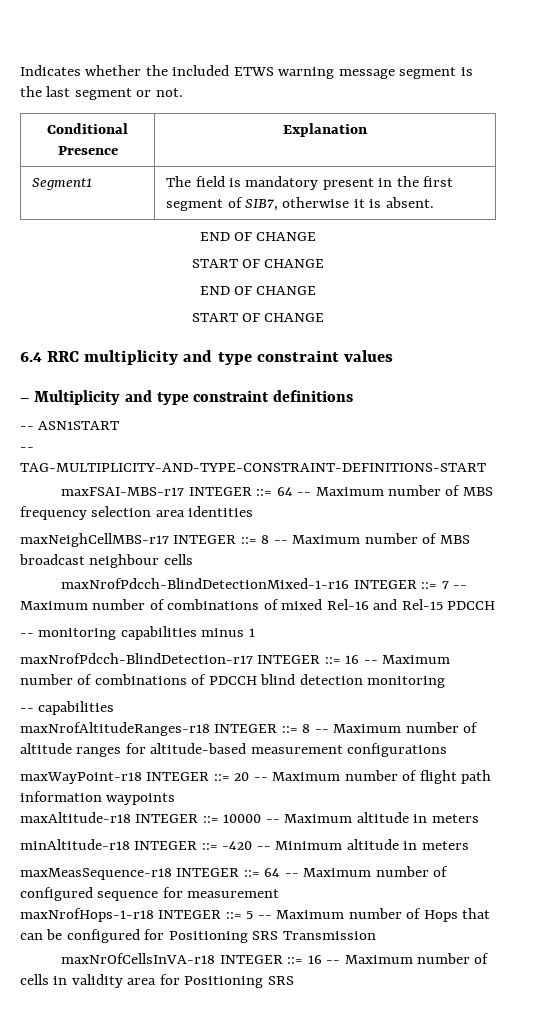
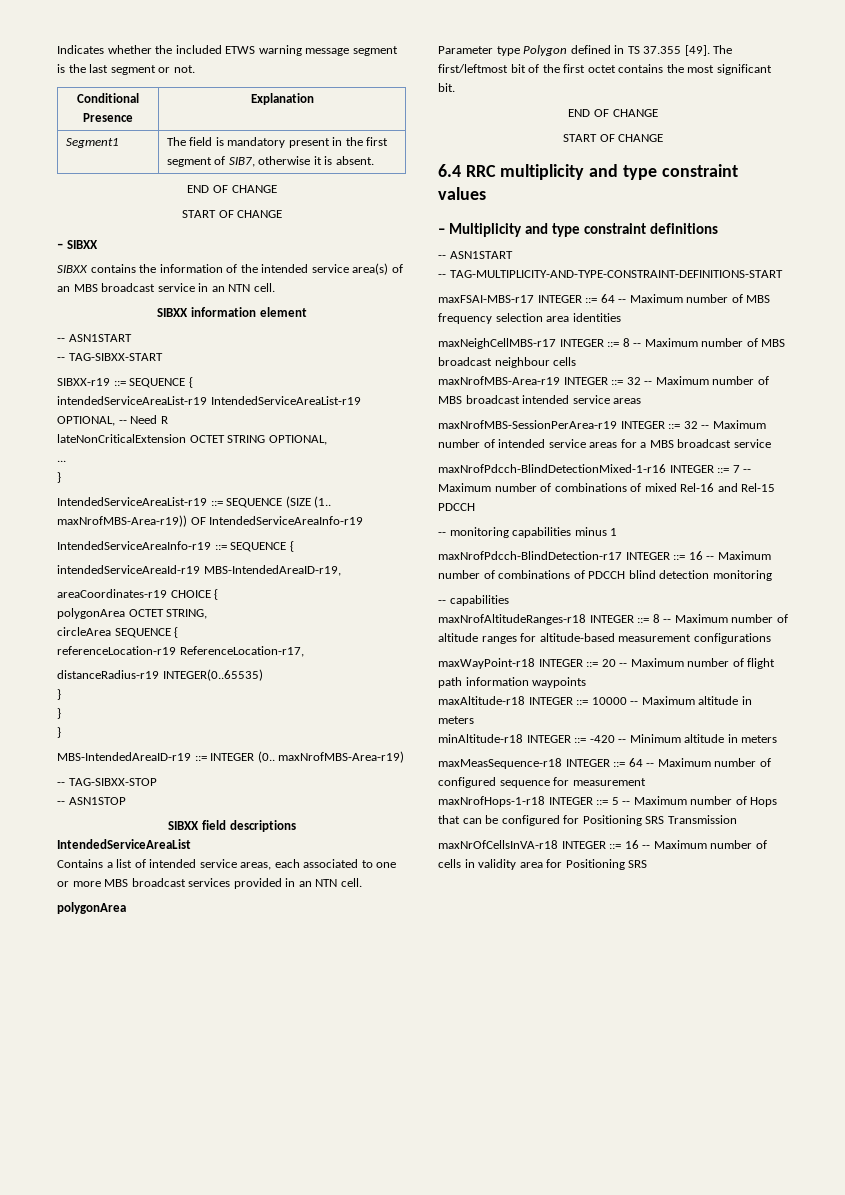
(325, 263) none -> [57,240,98,249] [57,263,403,275] [57,283,275,292] [157,307,307,317] [57,334,132,342] [57,353,163,361] [57,377,193,388] [57,396,361,405] [57,415,168,426] [57,434,327,445] [57,460,66,462] [57,472,61,483] [57,496,332,508] [57,515,364,527] [57,541,294,552] [57,565,341,576] [57,589,219,600] [57,608,208,619] [57,627,179,638] [57,646,304,657] [57,669,263,681] [57,689,61,700] [57,708,61,719] [57,727,61,738] [57,751,405,763] [57,778,157,786] [57,797,126,805] [168,820,296,832] [57,839,191,849] [57,859,397,870] [57,878,362,889] [57,902,126,914] [438,45,733,56] [438,64,772,75] [438,83,455,92] // – SIBXX // SIBXX contains the information of the intended service area(s) of an MBS broadcast service in an NTN cell. // SIBXX information element // -- ASN1START // -- TAG-SIBXX-START // SIBXX-r19 ::= SEQUENCE { // intendedServiceAreaList-r19 IntendedServiceAreaList-r19 OPTIONAL, -- Need R // lateNonCriticalExtension OCTET STRING OPTIONAL, // ... // } // IntendedServiceAreaList-r19 ::= SEQUENCE (SIZE (1.. maxNrofMBS-Area-r19)) OF IntendedServiceAreaInfo-r19 // IntendedServiceAreaInfo-r19 ::= SEQUENCE { // intendedServiceAreaId-r19 MBS-IntendedAreaID-r19, // areaCoordinates-r19 CHOICE { // polygonArea OCTET STRING, // circleArea SEQUENCE { // referenceLocation-r19 ReferenceLocation-r17, // distanceRadius-r19 INTEGER(0..65535) // } // } // } // MBS-IntendedAreaID-r19 ::= INTEGER (0.. maxNrofMBS-Area-r19) // -- TAG-SIBXX-STOP // -- ASN1STOP // SIBXX field descriptions // IntendedServiceAreaList // Contains a list of intended service areas, each associated to one or more MBS broadcast services provided in an NTN cell. // polygonArea // Parameter type Polygon defined in TS 37.355 [49]. The first/leftmost bit of the first octet contains the most significant bit.
(193, 559) none -> [438,376,769,385] [438,395,642,404] [438,420,766,429] [438,439,771,448] // maxNrofMBS-Area-r19 INTEGER ::= 32 -- Maximum number of MBS broadcast intended service areas // maxNrofMBS-SessionPerArea-r19 INTEGER ::= 32 -- Maximum number of intended service areas for a MBS broadcast service

